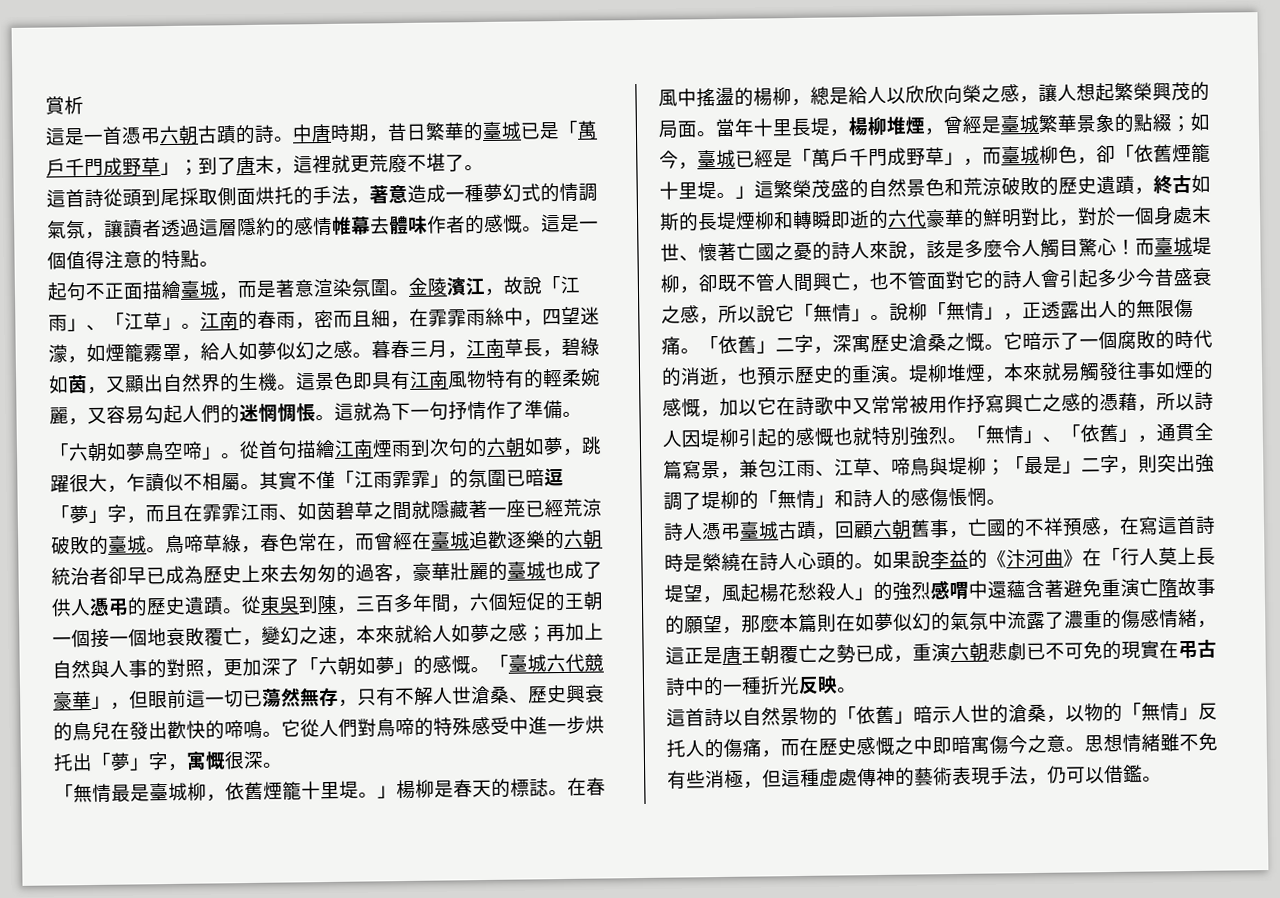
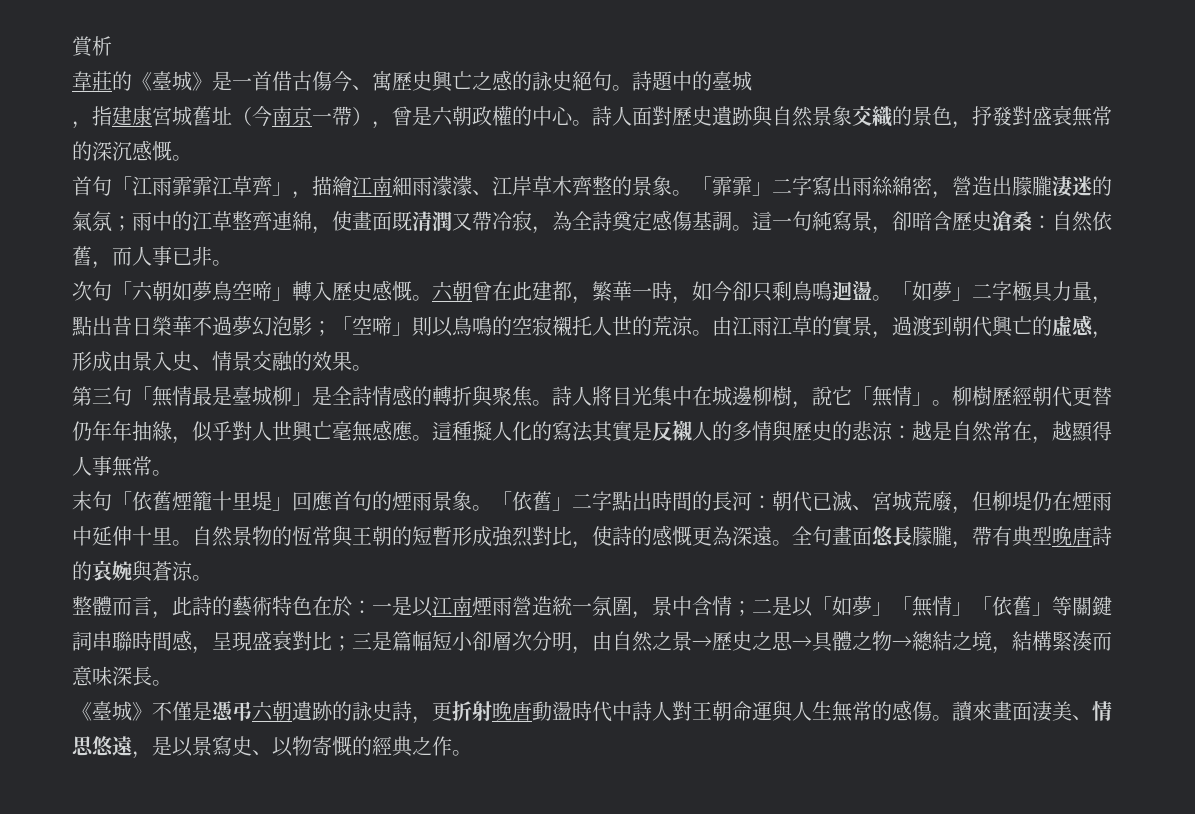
[45,120,598,146] [46,153,484,177] [46,182,598,208] [47,214,599,240] [47,249,219,270] [47,275,581,302] [48,306,600,332] [48,337,600,364] [49,368,601,395] [49,399,582,426] 這是一首憑弔六朝古蹟的詩。中唐時期，昔日繁華的臺城已是「萬戶千門成野草」；到了唐末，這裡就更荒廢不堪了。 // 這首詩從頭到尾採取側面烘托的手法，著意造成一種夢幻式的情調氣氛，讓讀者透過這層隱約的感情帷幕去體味作者的感慨。這是一個值得注意的特點。 // 起句不正面描繪臺城，而是著意渲染氛圍。金陵濱江，故說「江雨」、「江草」。江南的春雨，密而且細，在霏霏雨絲中，四望迷濛，如煙籠霧罩，給人如夢似幻之感。暮春三月，江南草長，碧綠如茵，又顯出自然界的生機。這景色即具有江南風物特有的輕柔婉麗，又容易勾起人們的迷惘惆悵。這就為下一句抒情作了準備。 // -> [72,70,752,92] [72,105,1112,129] [72,140,192,161] [72,176,1112,199] [72,210,1112,234] [72,246,232,269] [72,281,112,301] 韋莊的《臺城》是一首借古傷今、寓歷史興亡之感的詠史絕句。詩題中的臺城 // ，指建康宮城舊址（今南京一帶），曾是六朝政權的中心。詩人面對歷史遺跡與自然景象交織的景色，抒發對盛衰無常的深沉感慨。 // 首句「江雨霏霏江草齊」，描繪江南細雨濛濛、江岸草木齊整的景象。「霏霏」二字寫出雨絲綿密，營造出朦朧淒迷的氣氛；雨中的江草整齊連綿，使畫面既清潤又帶冷寂，為全詩奠定感傷基調。這一句純寫景，卻暗含歷史滄桑：自然依舊，而人事已非。 // 次句
[221,436,602,460] [50,467,564,493] [50,498,602,524] [51,529,603,556] [51,560,603,586] [51,591,604,617] [52,622,604,649] [52,653,604,679] [53,684,605,710] [53,715,605,742] [53,750,283,772] 。從首句描繪江南煙雨到次句的六朝如夢，跳躍很大，乍讀似不相屬。其實不僅「江雨霏霏」的氛圍已暗逗「夢」字，而且在霏霏江雨、如茵碧草之間就隱藏著一座已經荒涼破敗的臺城。鳥啼草綠，春色常在，而曾經在臺城追歡逐樂的六朝統治者卻早已成為歷史上來去匆匆的過客，豪華壯麗的臺城也成了供人憑弔的歷史遺蹟。從東吳到陳，三百多年間，六個短促的王朝一個接一個地衰敗覆亡，變幻之速，本來就給人如夢之感；再加上自然與人事的對照，更加深了「六朝如夢」的感慨。「臺城六代競豪華」，但眼前這一切已蕩然無存，只有不解人世滄桑、歷史興衰的鳥兒在發出歡快的啼鳴。它從人們對鳥啼的特殊感受中進一步烘托出「夢」字，寓慨很深。 // -> [292,280,1112,304] [72,315,1112,339] [72,351,372,372] [72,386,132,406] 轉入歷史感慨。六朝曾在此建都，繁華一時，如今卻只剩鳥鳴迴盪。「如夢」二字極具力量，點出昔日榮華不過夢幻泡影；「空啼」則以鳥鳴的空寂襯托人世的荒涼。由江雨江草的實景，過渡到朝代興亡的虛感，形成由景入史、情景交融的效果。 // 第三句
[206,777,606,802] [658,81,1210,108] [658,112,1210,139] [659,143,1211,170] [659,174,1211,200] [659,205,1212,232] [660,236,1212,262] [660,267,1212,294] [661,298,1194,325] [661,329,1213,356] [661,360,1214,387] [662,391,1214,418] [662,422,1214,448] [663,453,1215,480] [663,487,1006,511] [663,515,1216,541] [664,546,1216,572] [664,577,1216,604] [665,608,1217,635] [665,639,1217,665] [665,675,857,697] [666,702,1218,727] [666,732,1218,759] [667,764,1143,790] ，依舊煙籠十里堤。」楊柳是春天的標誌。在春風中搖盪的楊柳，總是給人以欣欣向榮之感，讓人想起繁榮興茂的局面。當年十里長堤，楊柳堆煙，曾經是臺城繁華景象的點綴；如今，臺城已經是「萬戶千門成野草」，而臺城柳色，卻「依舊煙籠十里堤。」這繁榮茂盛的自然景色和荒涼破敗的歷史遺蹟，終古如斯的長堤煙柳和轉瞬即逝的六代豪華的鮮明對比，對於一個身處末世、懷著亡國之憂的詩人來說，該是多麼令人觸目驚心！而臺城堤柳，卻既不管人間興亡，也不管面對它的詩人會引起多少今昔盛衰之感，所以說它「無情」。說柳「無情」，正透露出人的無限傷痛。「依舊」二字，深寓歷史滄桑之慨。它暗示了一個腐敗的時代的消逝，也預示歷史的重演。堤柳堆煙，本來就易觸發往事如煙的感慨，加以它在詩歌中又常常被用作抒寫興亡之感的憑藉，所以詩人因堤柳引起的感慨也就特別強烈。「無情」、「依舊」，通貫全篇寫景，兼包江雨、江草、啼鳥與堤柳；「最是」二字，則突出強調了堤柳的「無情」和詩人的感傷悵惘。 // 詩人憑弔臺城古蹟，回顧六朝舊事，亡國的不祥預感，在寫這首詩時是縈繞在詩人心頭的。如果說李益的《汴河曲》在「行人莫上長堤望，風起楊花愁殺人」的強烈感喟中還蘊含著避免重演亡隋故事的願望，那麼本篇則在如夢似幻的氣氛中流露了濃重的傷感情緒，這正是唐王朝覆亡之勢已成，重演六朝悲劇已不可免的現實在弔古詩中的一種折光反映。 // 這首詩以自然景物的「依舊」暗示人世的滄桑，以物的「無情」反托人的傷痛，而在歷史感慨之中即暗寓傷今之意。思想情緒雖不免有些消極，但這種虛處傳神的藝術表現手法，仍可以借鑑 -> [292,385,1112,409] [72,420,1112,444] [72,456,172,477] [72,491,1112,514] [72,525,1112,549] [72,560,212,582] [72,596,1112,619] [72,630,1112,654] [72,666,172,686] [72,700,1112,724] [72,736,452,759] 」是全詩情感的轉折與聚焦。詩人將目光集中在城邊柳樹，說它「無情」。柳樹歷經朝代更替仍年年抽綠，似乎對人世興亡毫無感應。這種擬人化的寫法其實是反襯人的多情與歷史的悲涼：越是自然常在，越顯得人事無常。 // 末句「依舊煙籠十里堤」回應首句的煙雨景象。「依舊」二字點出時間的長河：朝代已滅、宮城荒廢，但柳堤仍在煙雨中延伸十里。自然景物的恆常與王朝的短暫形成強烈對比，使詩的感慨更為深遠。全句畫面悠長朦朧，帶有典型晚唐詩的哀婉與蒼涼。 // 整體而言，此詩的藝術特色在於：一是以江南煙雨營造統一氛圍，景中含情；二是以「如夢」「無情」「依舊」等關鍵詞串聯時間感，呈現盛衰對比；三是篇幅短小卻層次分明，由自然之景→歷史之思→具體之物→總結之境，結構緊湊而意味深長。 // 《臺城》不僅是憑弔六朝遺跡的詠史詩，更折射晚唐動盪時代中詩人對王朝命運與人生無常的感傷。讀來畫面淒美、情思悠遠，是以景寫史、以物寄慨的經典之作

